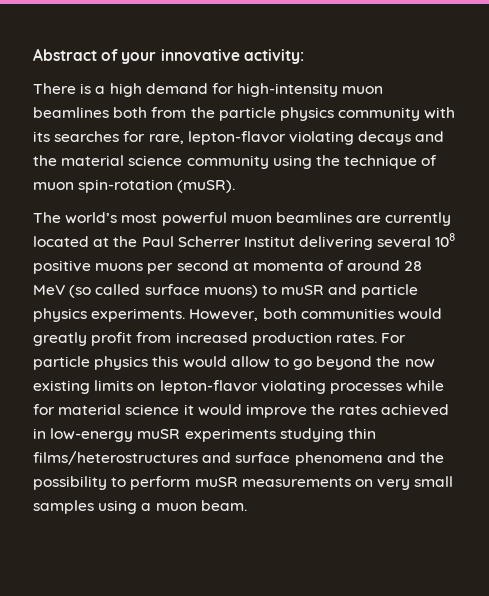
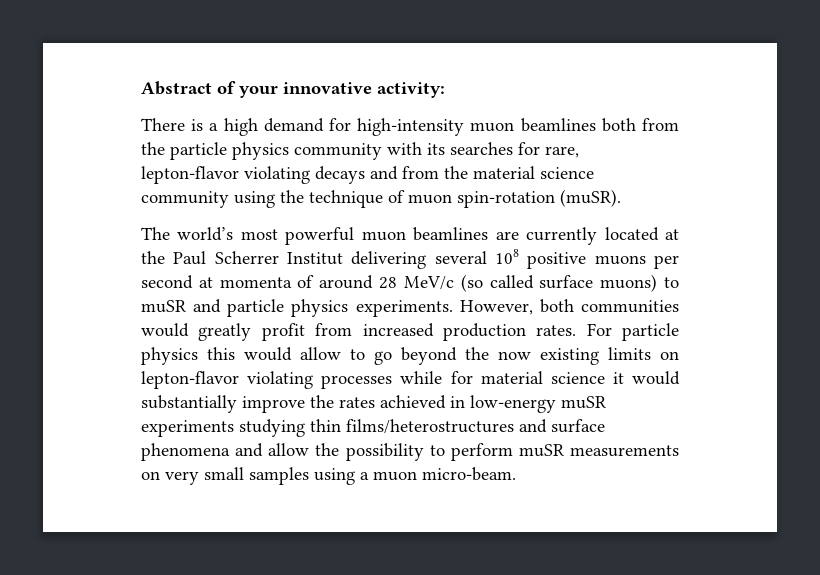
(445, 136) none -> [402,166,439,179] from
[33,285,65,295] MeV -> [403,276,454,290] MeV/c
(242, 410) none -> [141,395,237,413] substantially
(416, 457) none -> [268,443,310,456] allow
[200,500,247,511] beam. -> [422,467,516,481] micro-beam.

